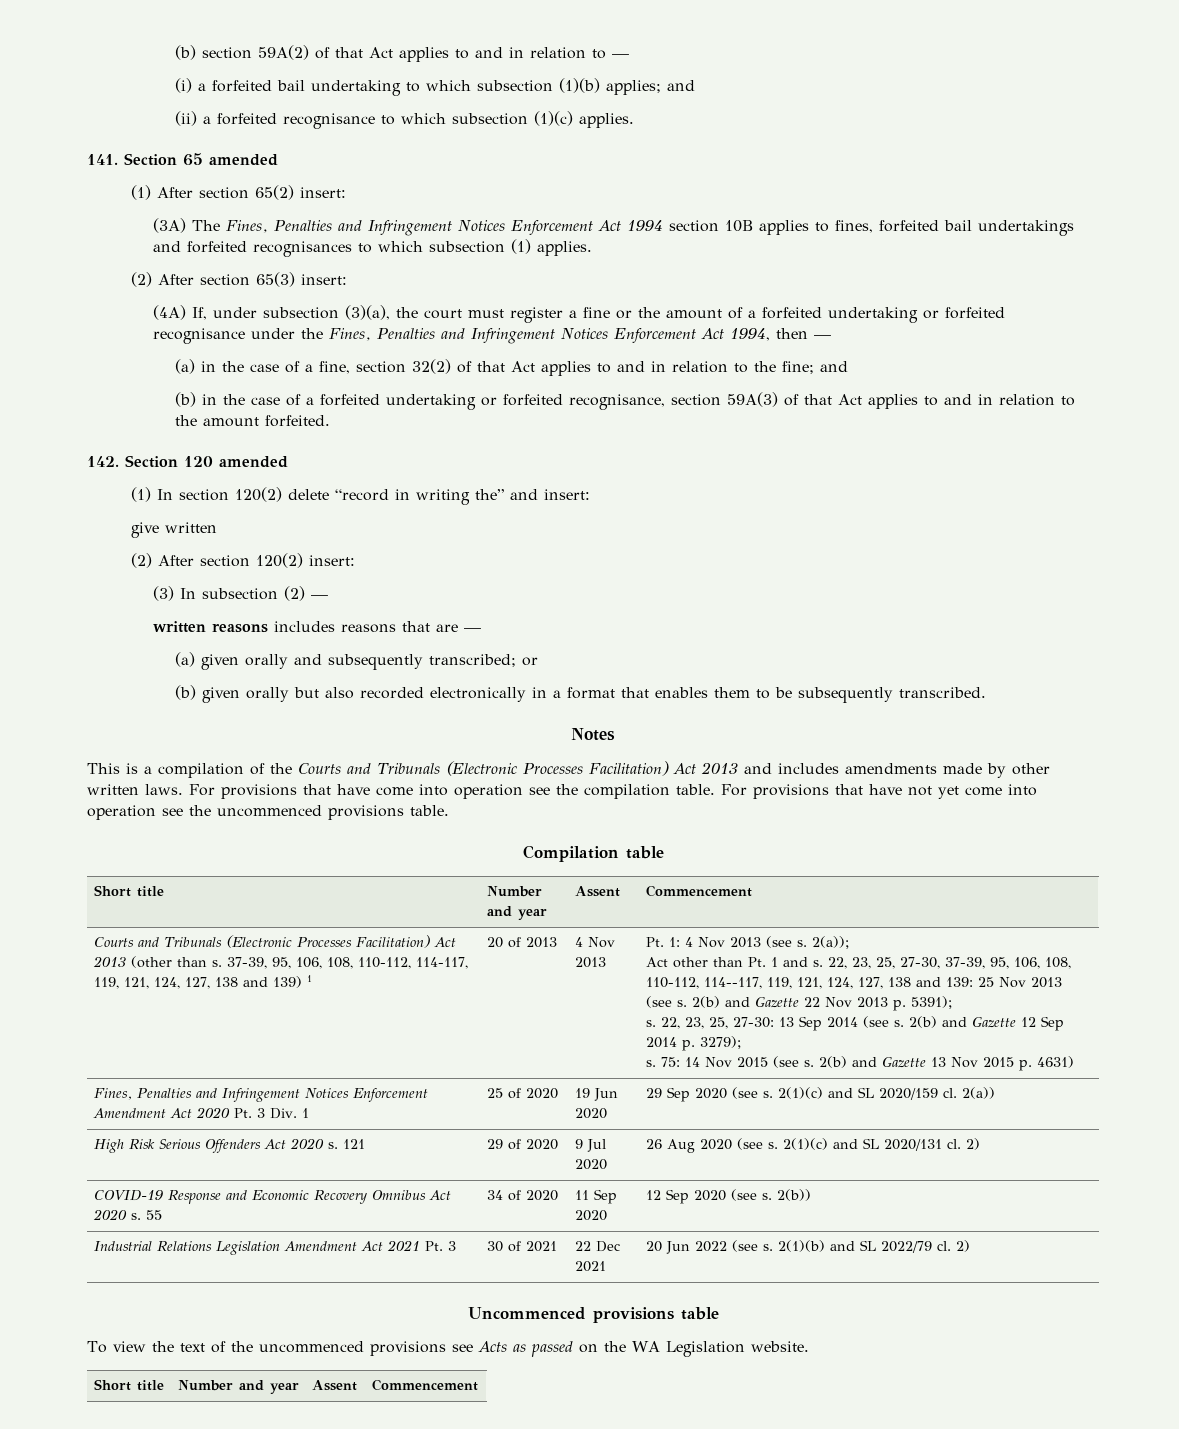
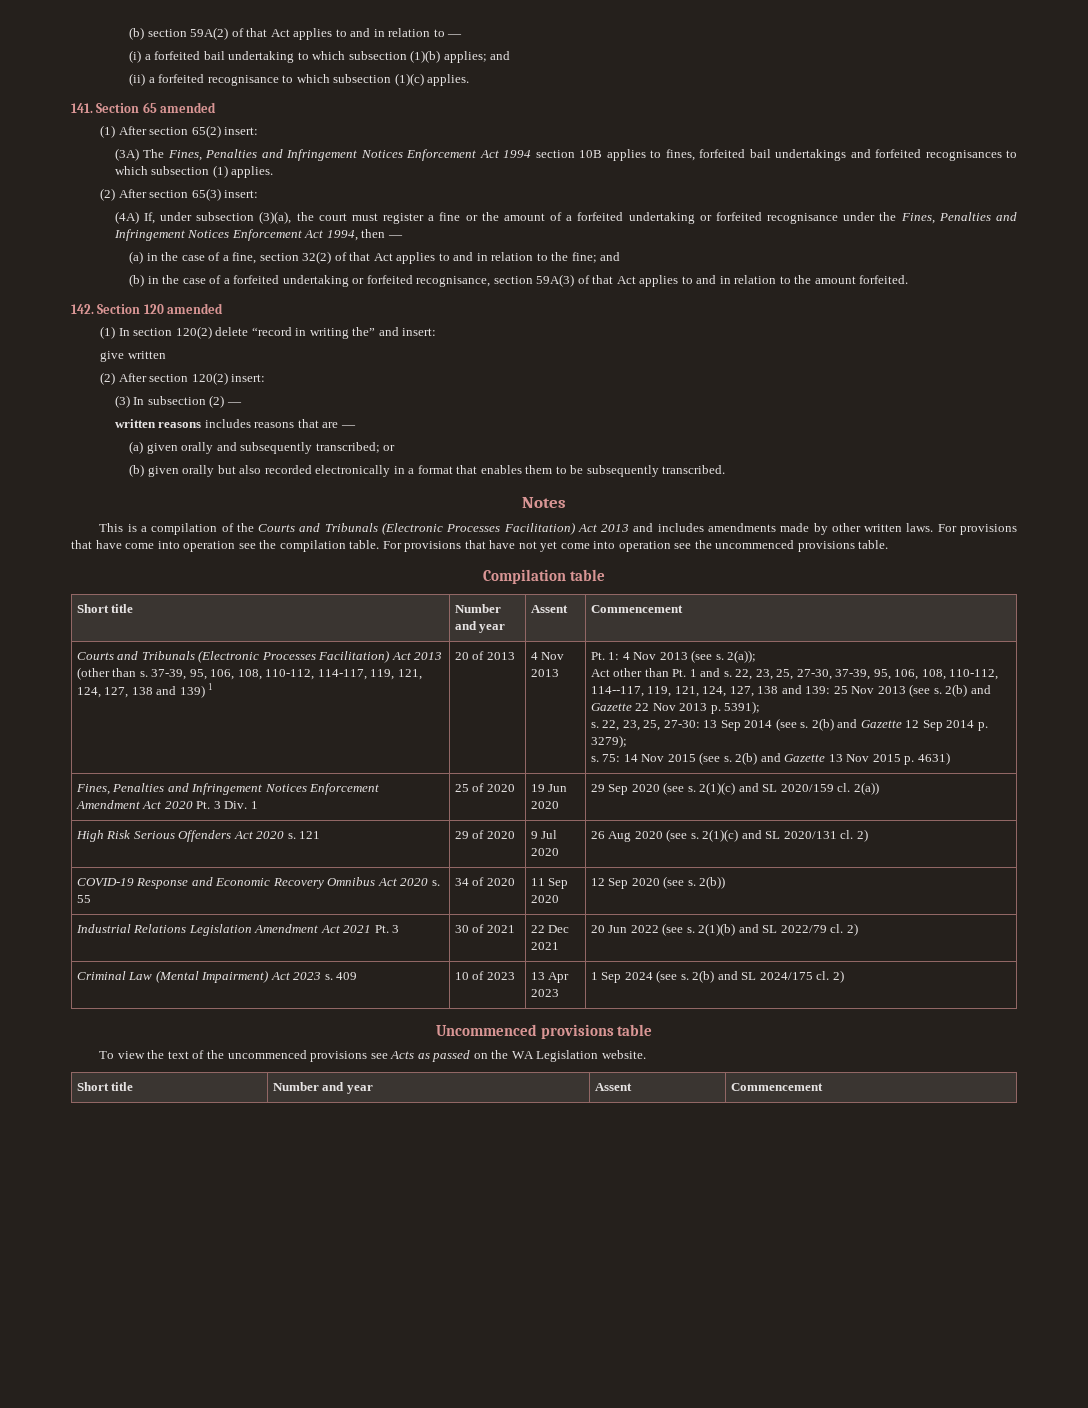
(970, 1246) none -> [76,970,358,983] [454,971,515,980] [530,972,570,983] [530,989,559,997] [590,970,844,983] // Criminal Law (Mental Impairment) Act 2023 s. 409 | 10 of 2023 | 13 Apr 2023 | 1 Sep 2024 (see s. 2(b) and SL 2024/175 cl. 2)

